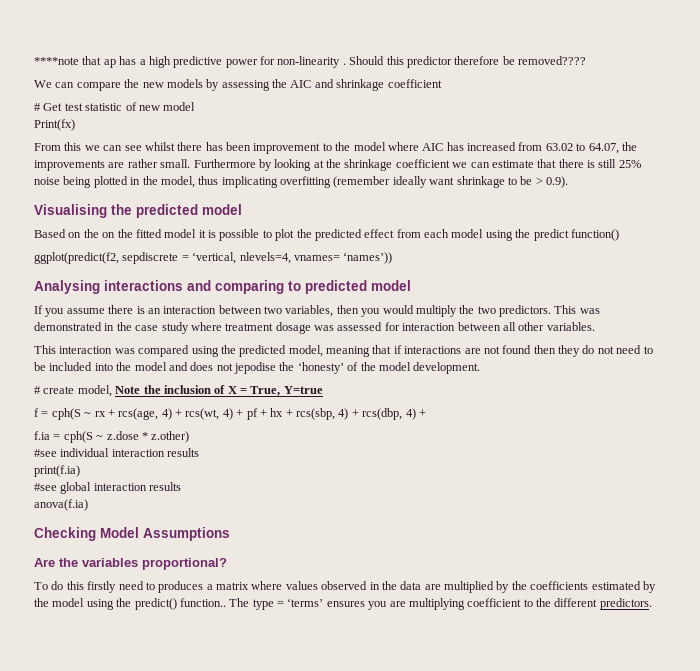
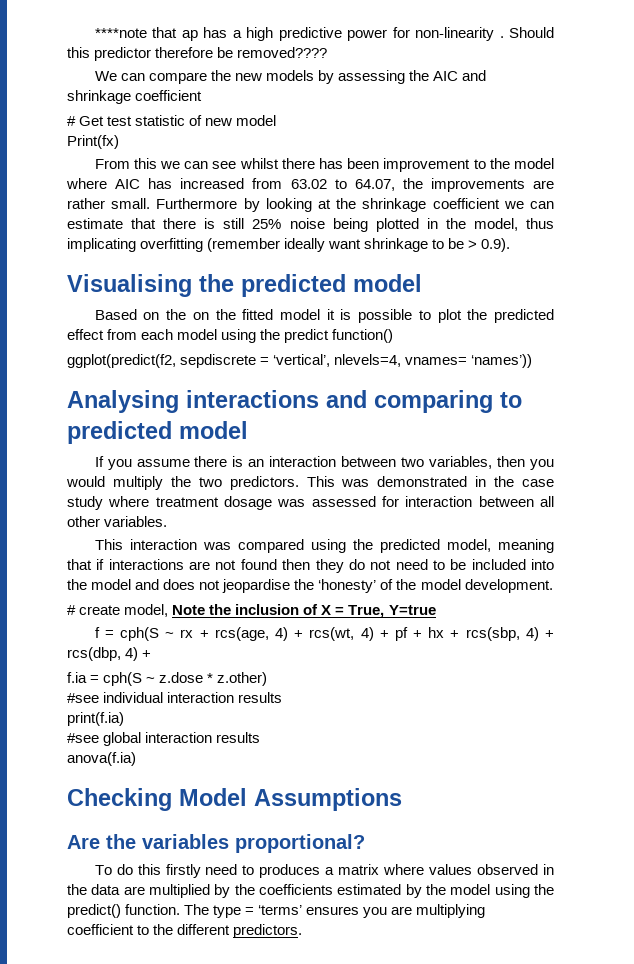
[192,252,237,264] ‘vertical, -> [273,354,331,367] ‘vertical’,
[234,362,276,374] jepodise -> [222,579,291,593] jeopardise
[179,598,226,607] function.. -> [125,904,181,915] function.

